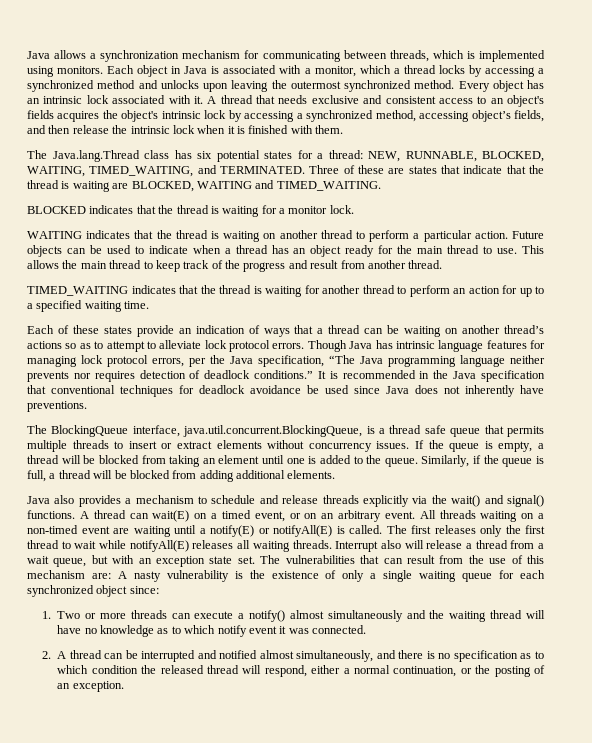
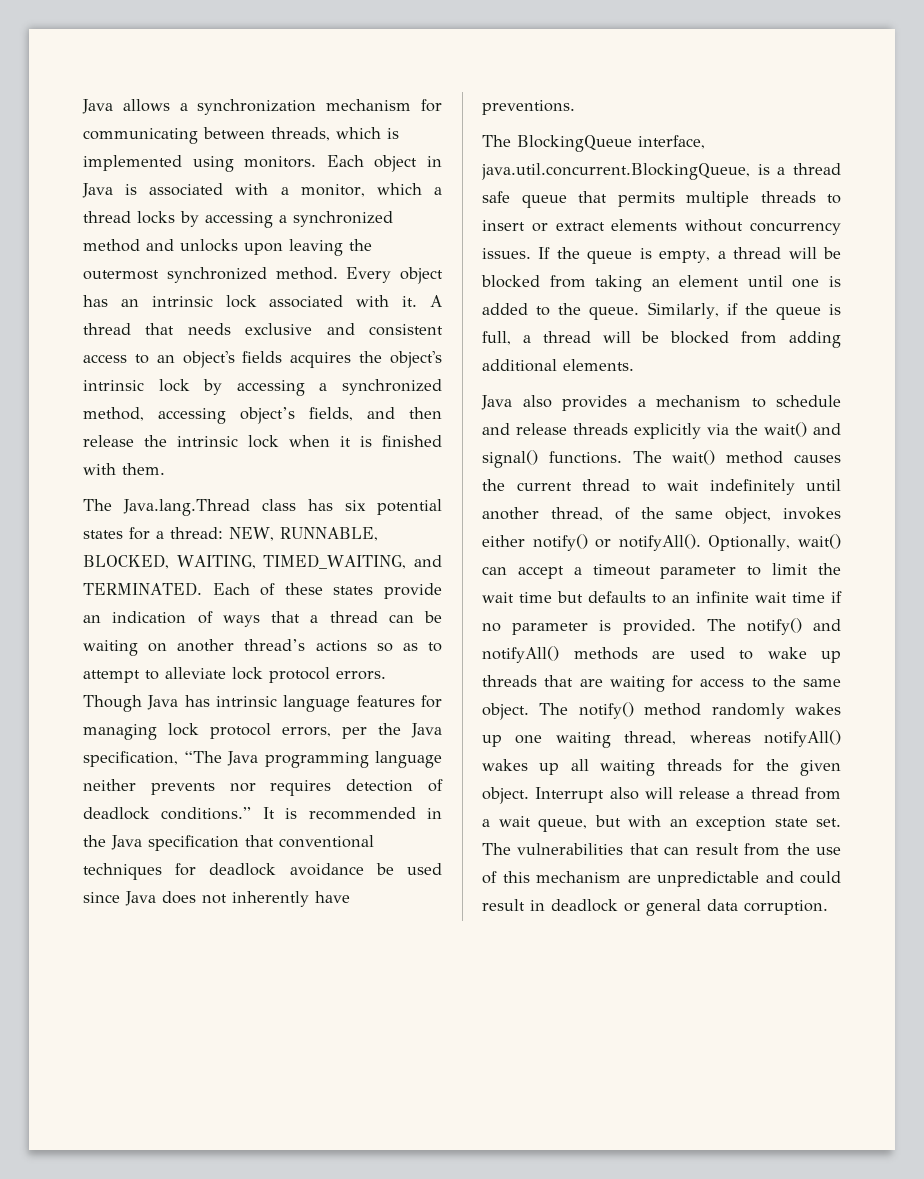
[309,165,544,174] [27,180,381,192] [27,205,354,217] [27,230,544,242] [27,245,545,257] [27,260,443,272] [27,285,544,297] [27,300,150,312] Three of these are states that indicate that the thread is waiting are BLOCKED, WAITING and TIMED_WAITING. // BLOCKED indicates that the thread is waiting for a monitor lock. // WAITING indicates that the thread is waiting on another thread to perform a particular action. Future objects can be used to indicate when a thread has an object ready for the main thread to use. This allows the main thread to keep track of the progress and result from another thread. // TIMED_WAITING indicates that the thread is waiting for another thread to perform an action for up to a specified waiting time. // -> (202, 589) none
[79,510,544,522] [27,525,545,537] [27,540,332,552] A thread can wait(E) on a timed event, or on an arbitrary event. All threads waiting on a non-timed event are waiting until a notify(E) or notifyAll(E) is called. The first releases only the first thread to wait while notifyAll(E) releases all waiting threads. -> [632,450,841,465] [482,479,841,495] [482,507,841,524] [482,534,841,551] [482,563,841,579] [482,591,842,604] [482,618,841,635] [482,646,841,663] [482,675,841,692] [482,702,841,720] [482,730,841,748] [482,759,841,776] [482,787,529,804] The wait() method causes the current thread to wait indefinitely until another thread, of the same object, invokes either notify() or notifyAll(). Optionally, wait() can accept a timeout parameter to limit the wait time but defaults to an infinite wait time if no parameter is provided. The notify() and notifyAll() methods are used to wake up threads that are waiting for access to the same object. The notify() method randomly wakes up one waiting thread, whereas notifyAll() wakes up all waiting threads for the given object.
[91,570,545,582] [27,585,159,597] [42,610,545,622] [57,625,367,637] [42,650,545,662] [57,665,545,677] [57,681,124,692] are: A nasty vulnerability is the existence of only a single waiting queue for each synchronized object since: // 1. Two or more threads can execute a notify() almost simultaneously and the waiting thread will have no knowledge as to which notify event it was connected. // 2. A thread can be interrupted and notified almost simultaneously, and there is no specification as to which condition the released thread will respond, either a normal continuation, or the posting of an exception. -> [627,871,841,887] [482,899,828,916] are unpredictable and could result in deadlock or general data corruption.

